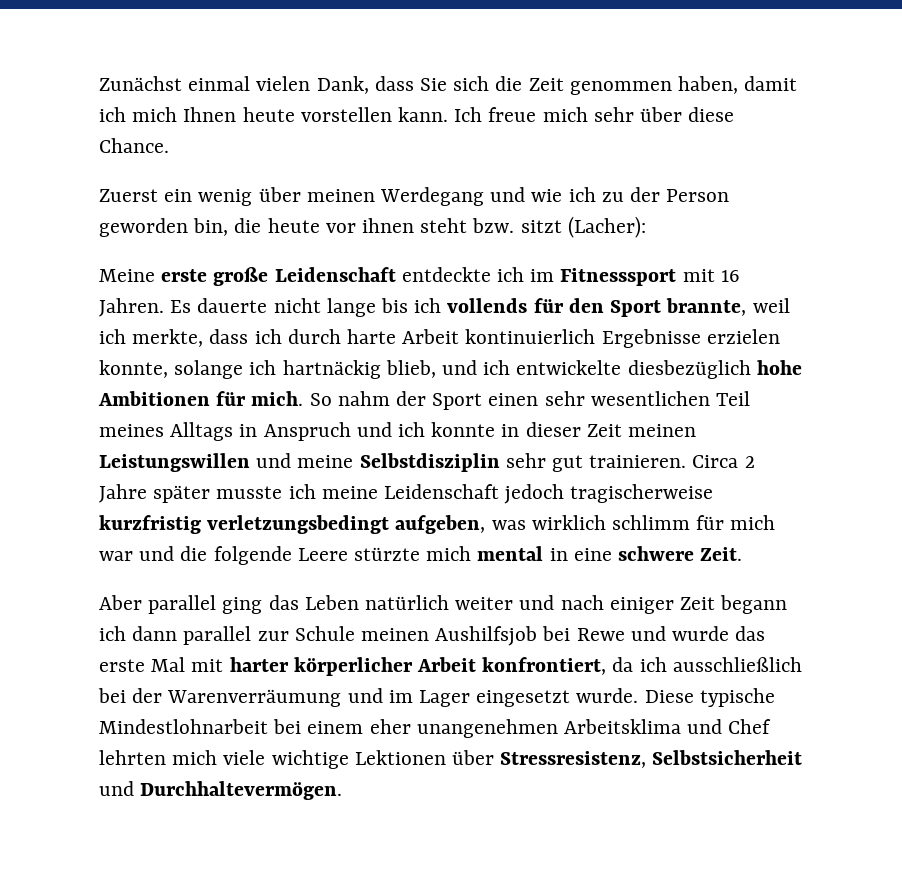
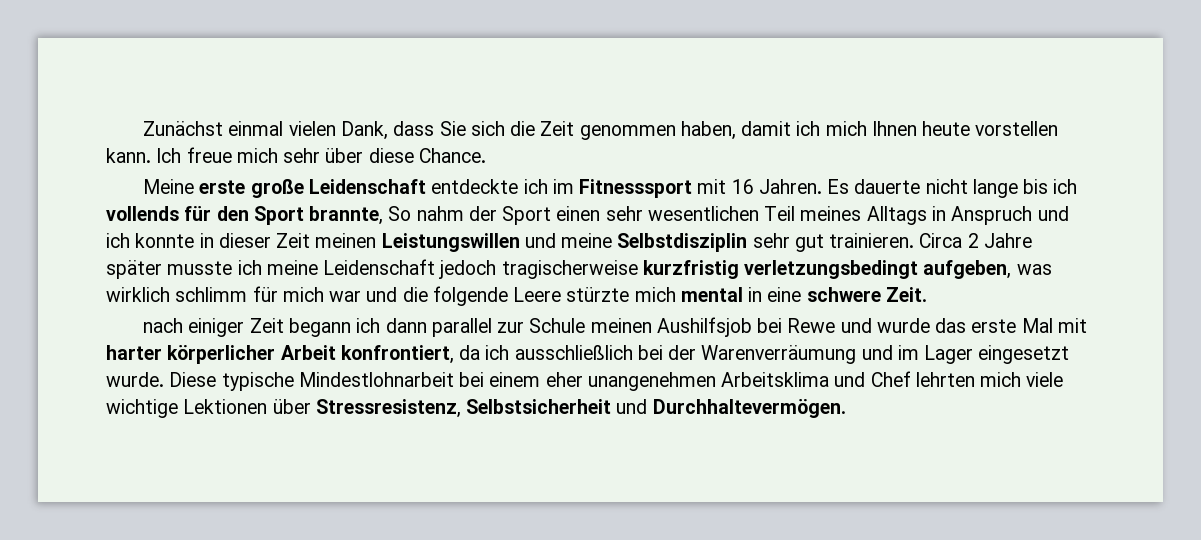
[99,187,730,206] [99,216,646,238] // Zuerst ein wenig über meinen Werdegang und wie ich zu der Person geworden bin, die heute vor ihnen steht bzw. sitzt (Lacher): -> (486, 155) none
[752,298,790,313] [99,329,780,348] [99,360,802,379] [98,391,304,406] weil ich merkte, dass ich durch harte Arbeit kontinuierlich Ergebnisse erzielen konnte, solange ich hartnäckig blieb, und ich entwickelte diesbezüglich hohe Ambitionen für mich. -> (384, 215) none
[99,595,555,614] Aber parallel ging das Leben natürlich weiter und -> (927, 294) none

